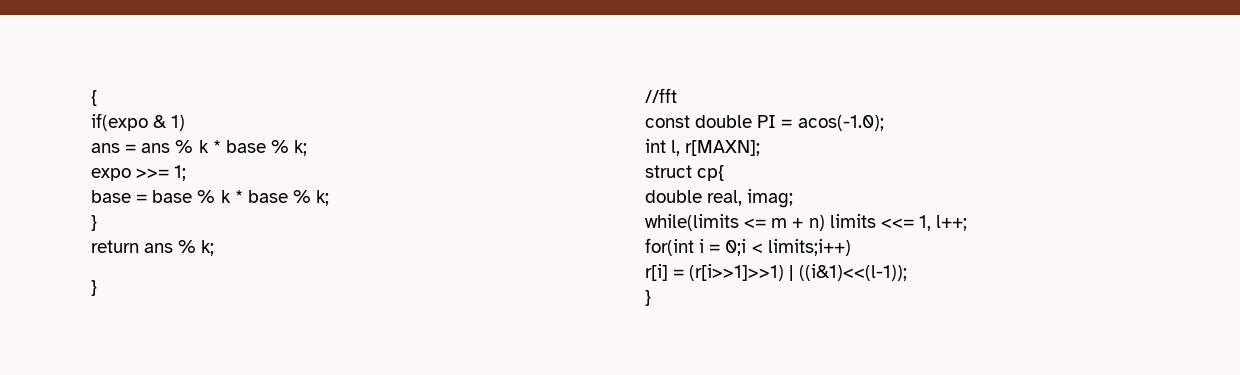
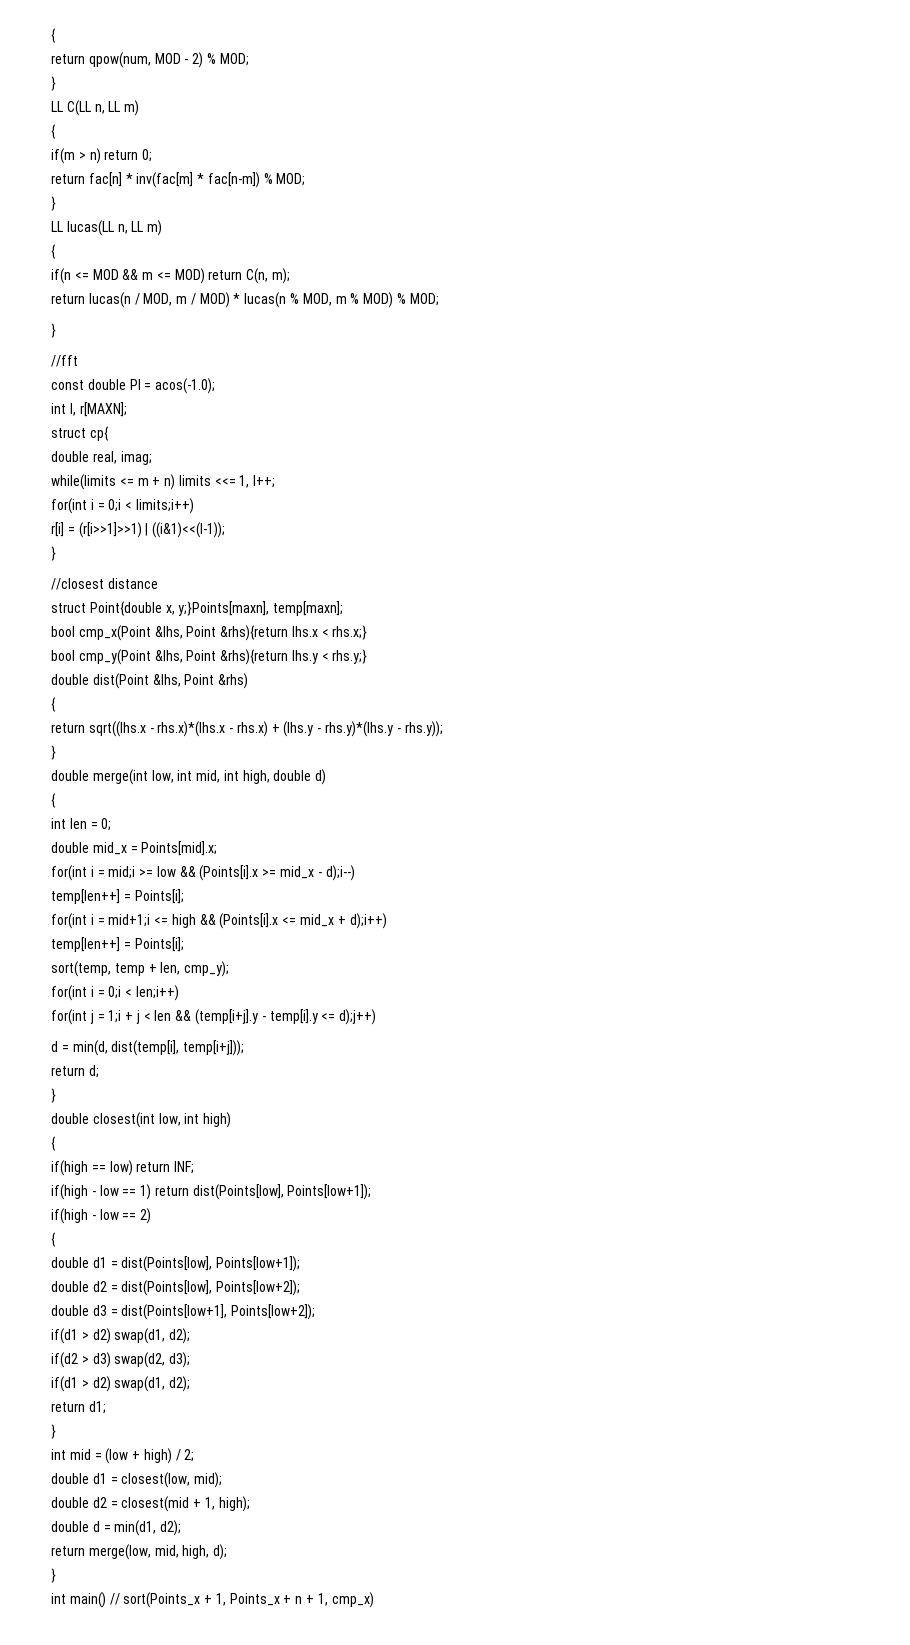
[91,90,97,106] [91,113,186,131] [91,140,308,156] [91,165,187,181] [91,190,330,206] [91,215,97,231] [91,240,215,256] { // if(expo & 1) // ans = ans % k * base % k; // expo >>= 1; // base = base % k * base % k; // } // return ans % k; -> [51,28,56,43] [51,52,249,68] [51,76,56,91] [51,100,140,116] [51,124,56,139] [51,148,153,164] [51,172,306,188] [51,196,56,211] [51,220,163,236] [51,244,56,259] [51,268,291,284] [51,292,439,308] { // return qpow(num, MOD - 2) % MOD; // } // LL C(LL n, LL m) // { // if(m > n) return 0; // return fac[n] * inv(fac[m] * fac[n-m]) % MOD; // } // LL lucas(LL n, LL m) // { // if(n <= MOD && m <= MOD) return C(n, m); // return lucas(n / MOD, m / MOD) * lucas(n % MOD, m % MOD) % MOD;
(651, 298) none -> [51,578,158,590] [51,601,344,616] [51,625,368,641] [51,649,368,665] [51,673,249,689] [51,697,56,712] [51,721,443,737] [51,745,56,760] [51,769,327,785] [51,793,56,808] [51,818,112,831] [51,841,218,856] [51,865,355,881] [51,889,184,904] [51,913,387,929] [51,937,184,952] [51,961,230,977] [51,985,179,1001] [51,1009,377,1025] [51,1040,245,1056] [51,1065,99,1078] [51,1088,56,1103] [51,1112,232,1128] [51,1136,56,1151] [51,1160,195,1176] [51,1184,372,1200] [51,1208,152,1224] [51,1232,56,1247] [51,1256,301,1272] [51,1280,301,1296] [51,1304,316,1320] [51,1328,191,1344] [51,1352,191,1368] [51,1376,191,1392] [51,1401,106,1414] [51,1424,56,1439] [51,1448,195,1464] [51,1472,223,1488] [51,1496,250,1512] [51,1520,182,1536] [51,1544,228,1560] [51,1568,56,1583] [51,1592,374,1608] // //closest distance // struct Point{double x, y;}Points[maxn], temp[maxn]; // bool cmp_x(Point &lhs, Point &rhs){return lhs.x < rhs.x;} // bool cmp_y(Point &lhs, Point &rhs){return lhs.y < rhs.y;} // double dist(Point &lhs, Point &rhs) // { // return sqrt((lhs.x - rhs.x)*(lhs.x - rhs.x) + (lhs.y - rhs.y)*(lhs.y - rhs.y)); // } // double merge(int low, int mid, int high, double d) // { // int len = 0; // double mid_x = Points[mid].x; // for(int i = mid;i >= low && (Points[i].x >= mid_x - d);i--) // temp[len++] = Points[i]; // for(int i = mid+1;i <= high && (Points[i].x <= mid_x + d);i++) // temp[len++] = Points[i]; // sort(temp, temp + len, cmp_y); // for(int i = 0;i < len;i++) // for(int j = 1;i + j < len && (temp[i+j].y - temp[i].y <= d);j++) // d = min(d, dist(temp[i], temp[i+j])); // return d; // } // double closest(int low, int high) // { // if(high == low) return INF; // if(high - low == 1) return dist(Points[low], Points[low+1]); // if(high - low == 2) // { // double d1 = dist(Points[low], Points[low+1]); // double d2 = dist(Points[low], Points[low+2]); // double d3 = dist(Points[low+1], Points[low+2]); // if(d1 > d2) swap(d1, d2); // if(d2 > d3) swap(d2, d3); // if(d1 > d2) swap(d1, d2); // return d1; // } // int mid = (low + high) / 2; // double d1 = closest(low, mid); // double d2 = closest(mid + 1, high); // double d = min(d1, d2); // return merge(low, mid, high, d); // } // int main() // sort(Points_x + 1, Points_x + n + 1, cmp_x)

